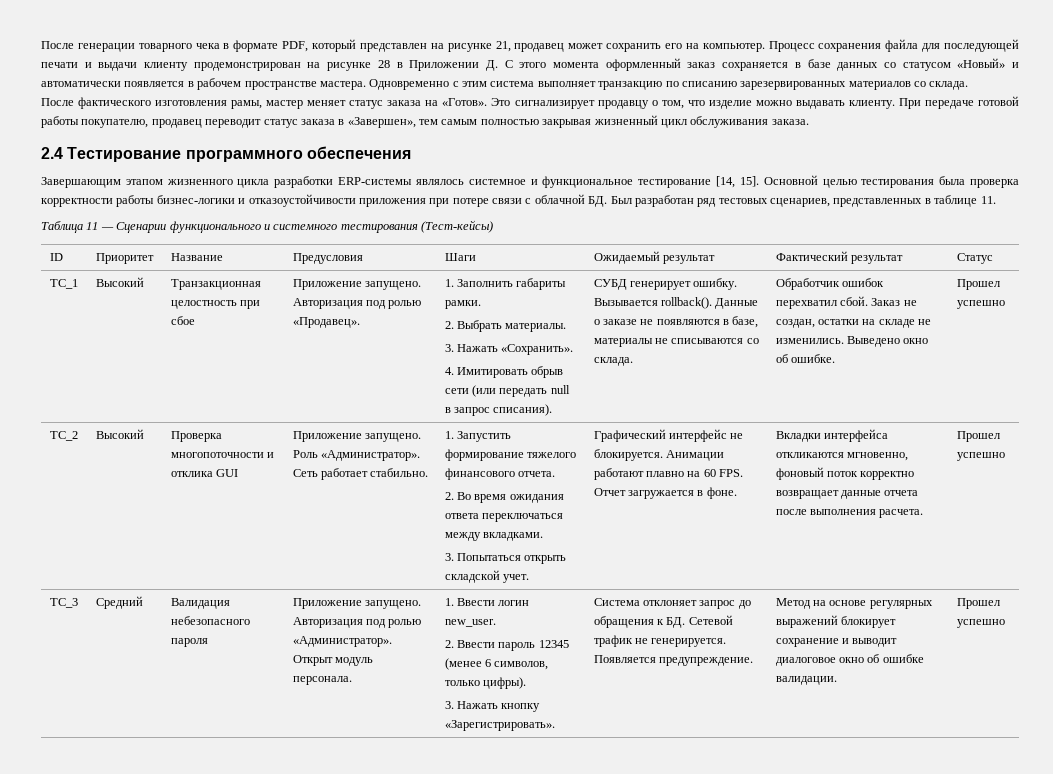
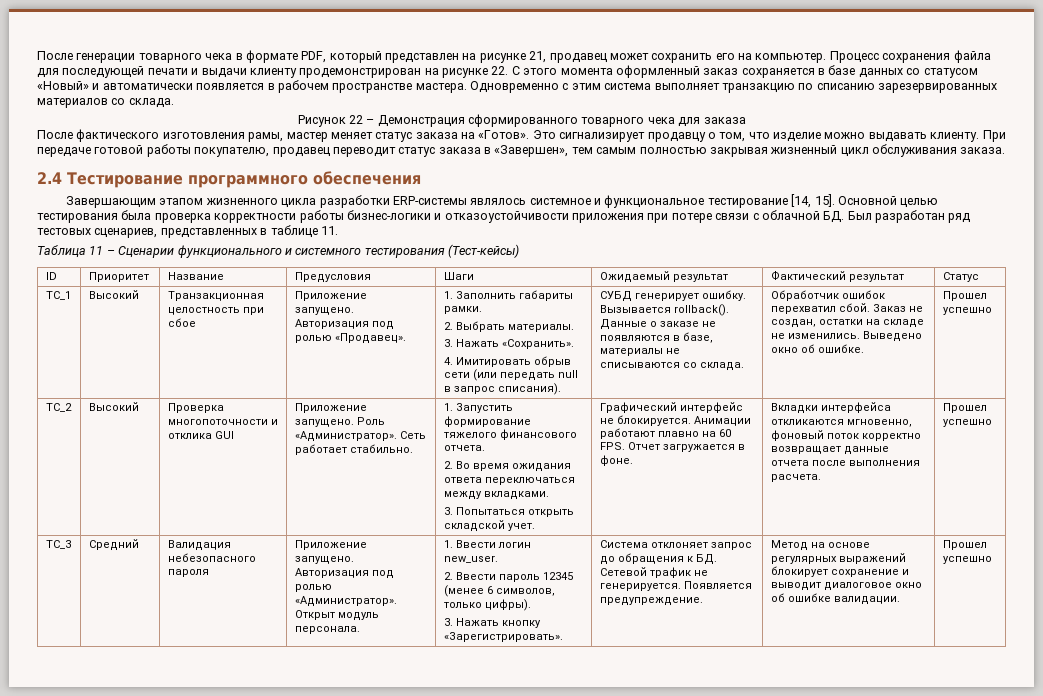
[377,60,498,71] 28 в Приложении Д. -> [491,66,509,75] 22.
(969, 85) none -> [297,114,746,127] // Рисунок 22 – Демонстрация сформированного товарного чека для заказа
[100,227,114,230] — -> [106,250,115,255] –

